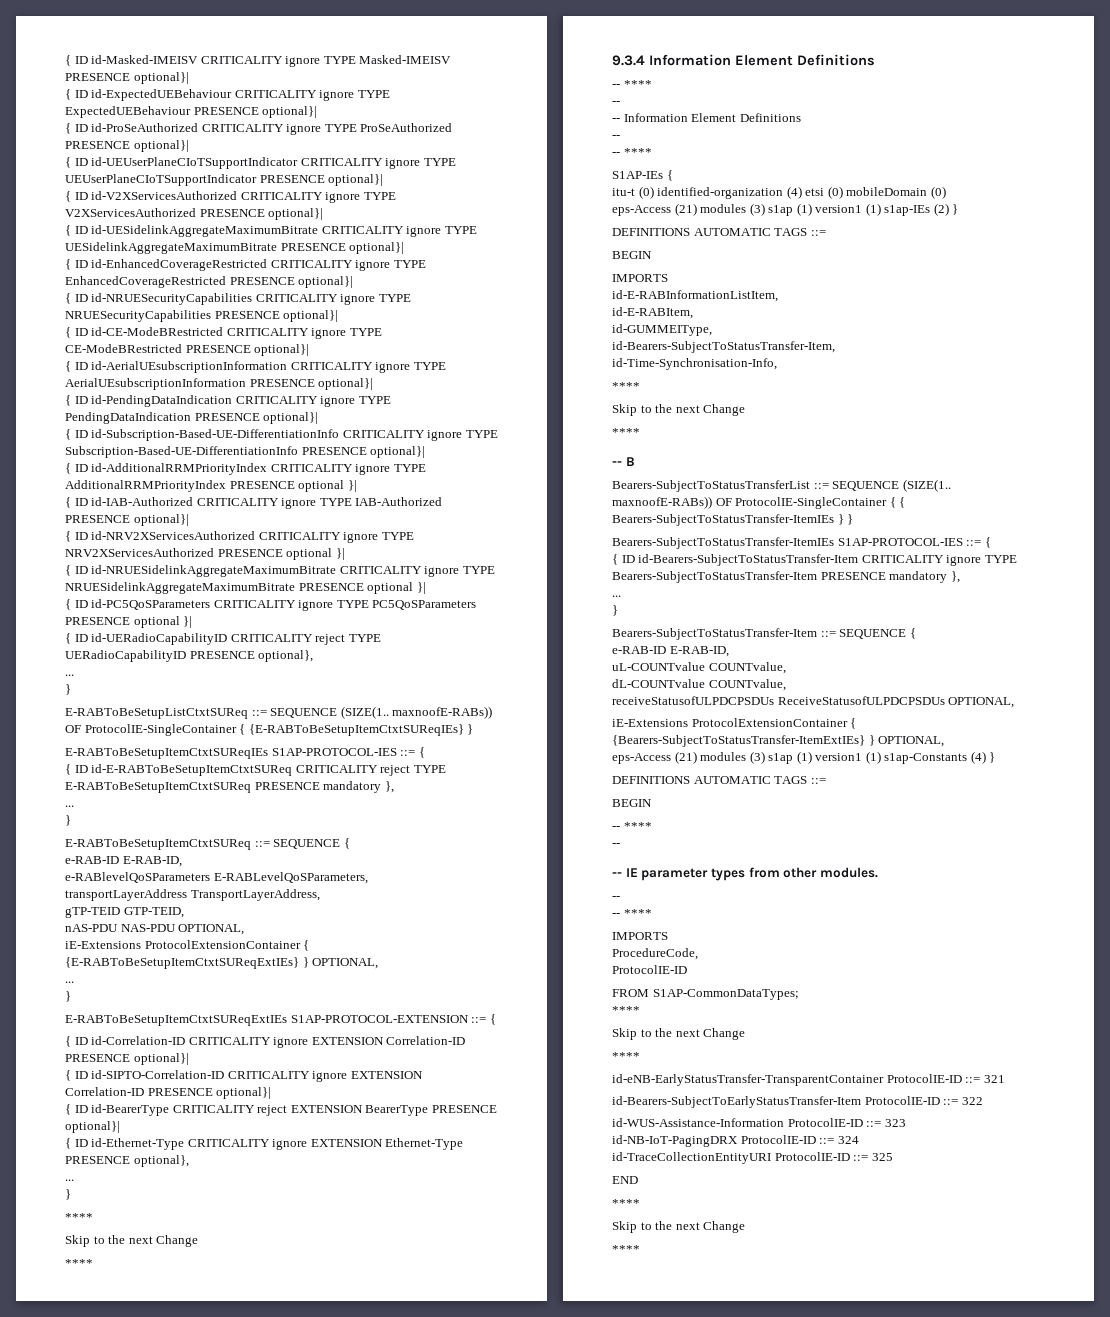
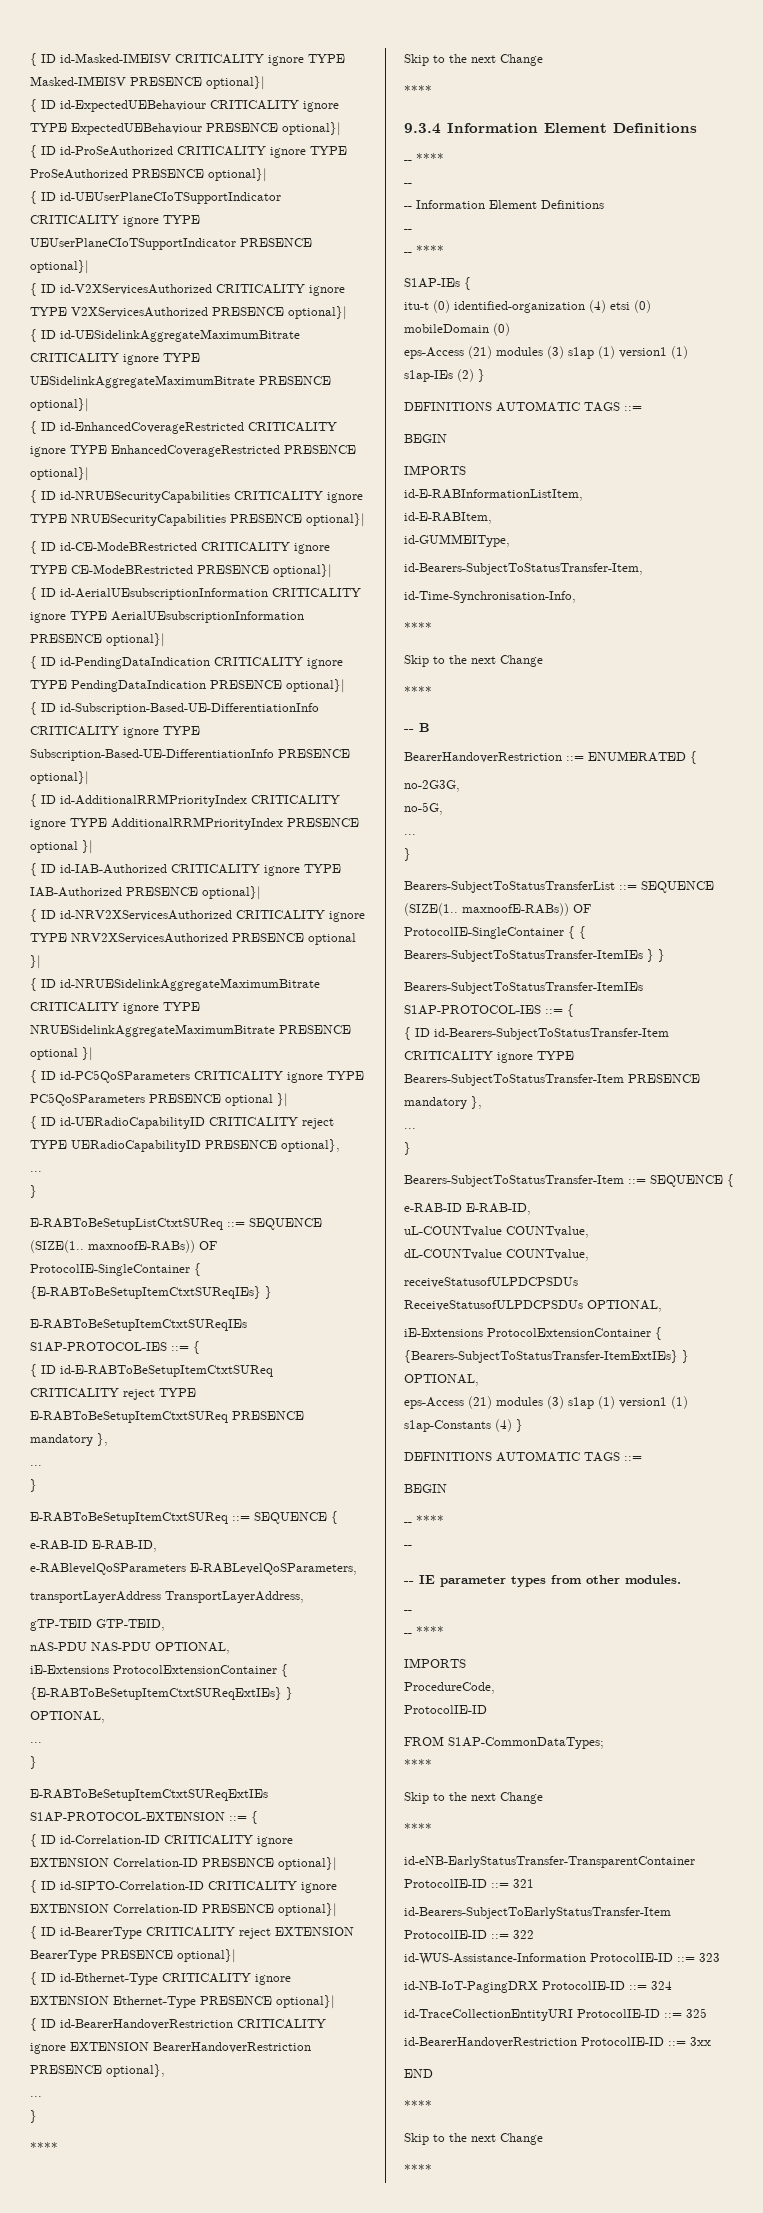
(130, 1160) none -> [276,1995,335,2009] [30,2018,326,2031] [30,2042,311,2054] [30,2065,102,2074] optional}| // { ID id-BearerHandoverRestriction CRITICALITY ignore EXTENSION BearerHandoverRestriction PRESENCE
(635, 461) none -> [404,751,697,764] [404,780,460,792] [404,802,443,815] [404,834,416,835] [404,848,411,861] // BearerHandoverRestriction ::= ENUMERATED { // no-2G3G, // no-5G, // ... // }
(893, 1157) none -> [404,2037,711,2048] // id-BearerHandoverRestriction ProtocolIE-ID ::= 3xx

